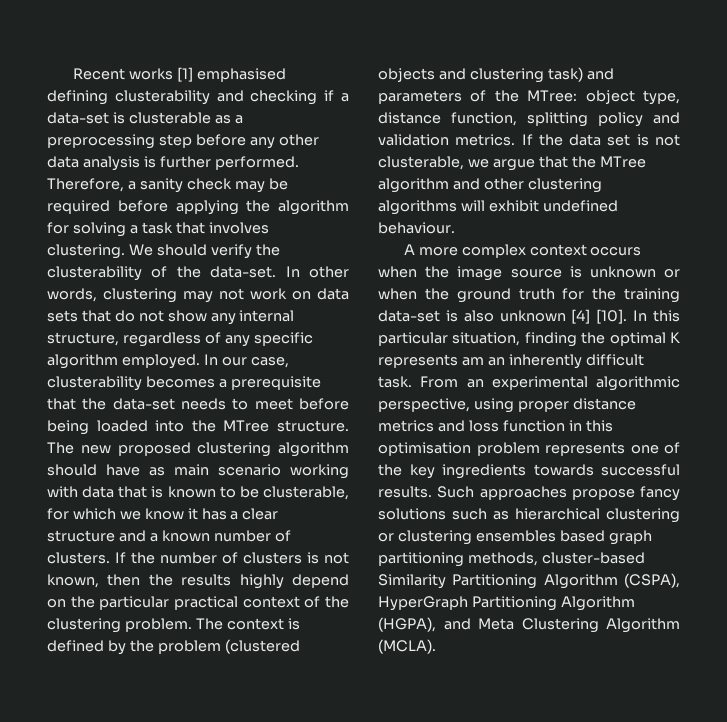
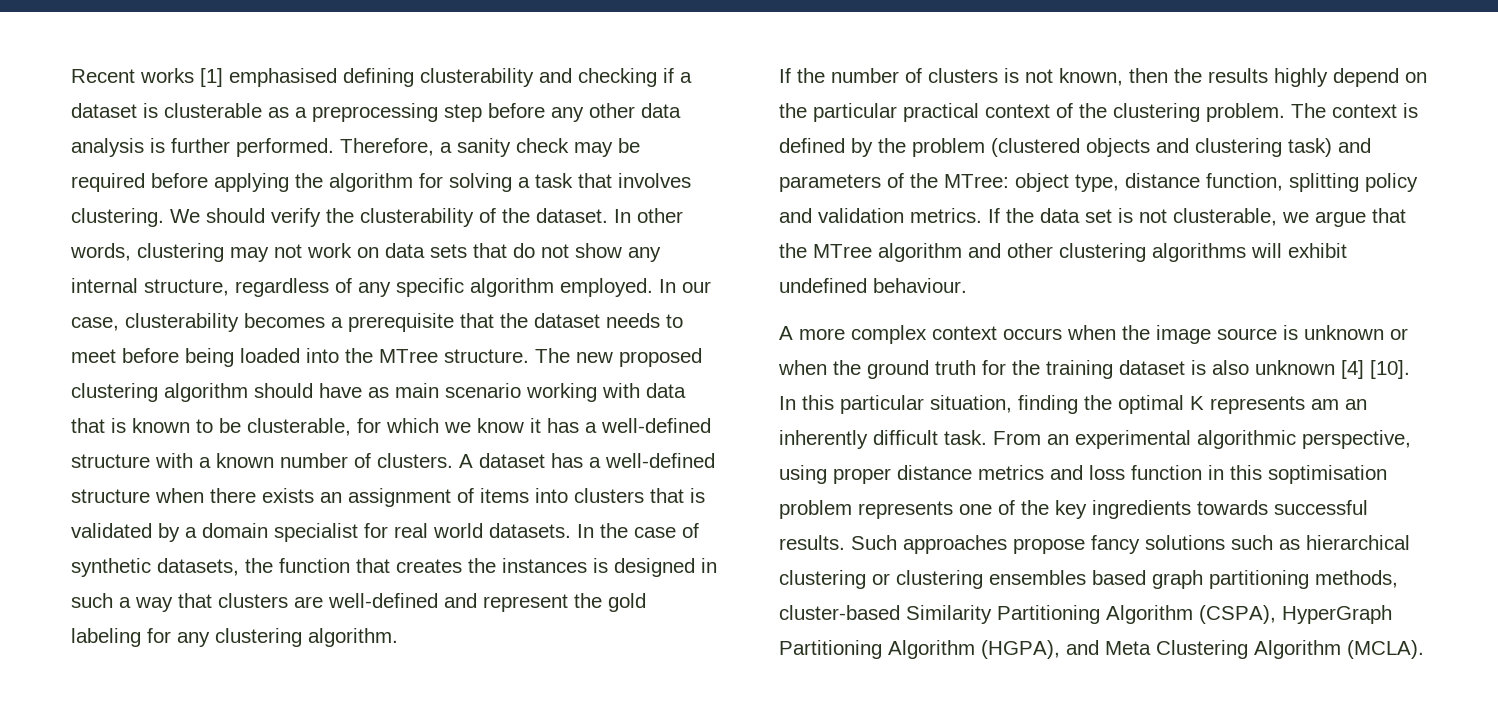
[47,112,109,124] data-set -> [71,103,137,118] dataset
[210,266,277,278] data-set. -> [536,208,608,223] dataset.
[112,398,175,410] data-set -> [534,313,600,328] dataset
[242,508,279,520] [47,530,146,542] clear structure and -> [601,418,711,433] [71,453,193,468] well-defined structure with
(110, 558) none -> [459,453,715,468] [71,488,705,507] [71,523,699,542] [71,558,717,577] [71,593,646,612] [71,628,398,647] A dataset has a well-defined structure when there exists an assignment of items into clusters that is validated by a domain specialist for real world datasets. In the case of synthetic datasets, the function that creates the instances is designed in such a way that clusters are well-defined and represent the gold labeling for any clustering algorithm. //
[378,310,440,322] data-set -> [1119,360,1185,375] dataset
[378,442,471,456] optimisation -> [1268,465,1387,484] soptimisation

